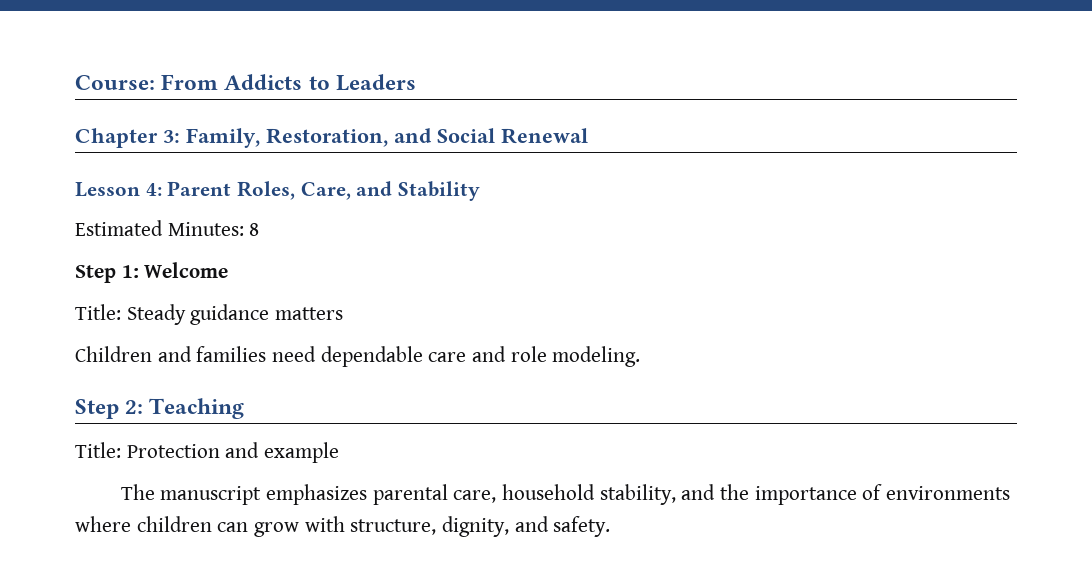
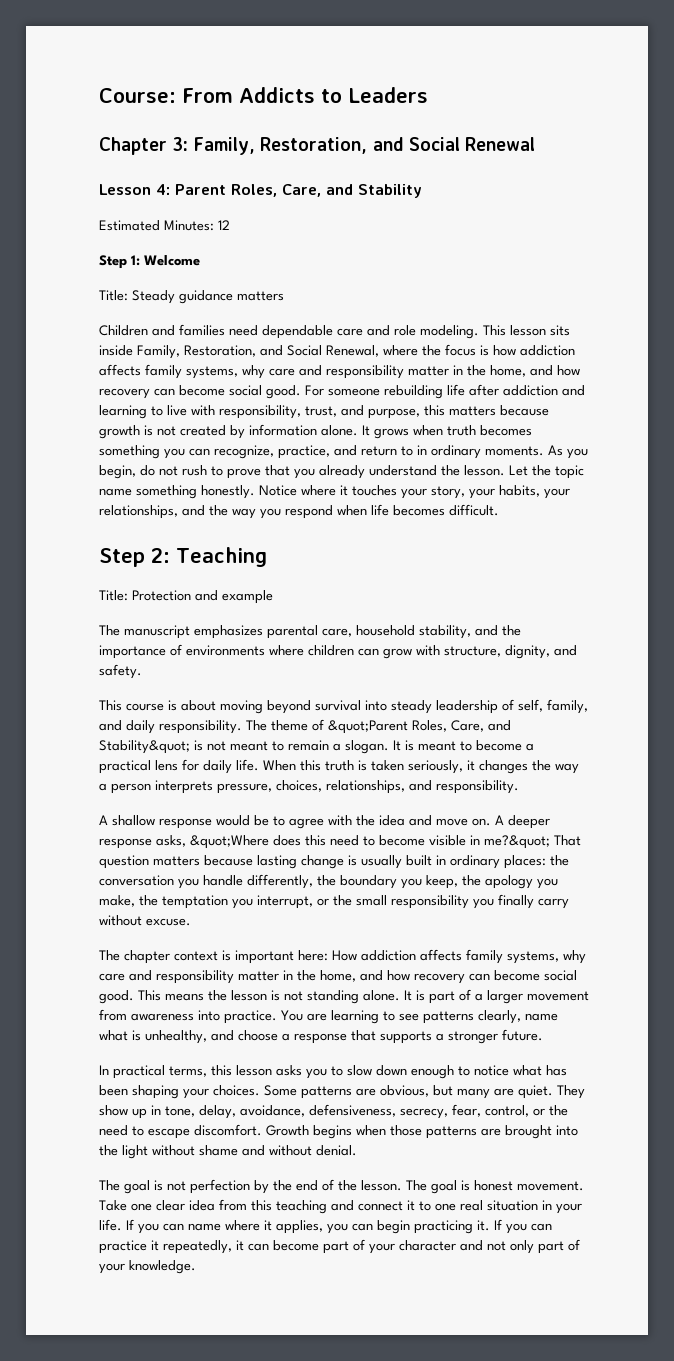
[249,223,260,236] 8 -> [218,220,230,230] 12
(641, 356) none -> [483,325,570,336] [99,344,575,359] [99,364,580,379] [99,384,585,399] [99,405,549,419] [99,424,532,439] [99,445,588,459] [99,465,584,479] [99,485,570,499] [99,504,499,519] This lesson sits inside Family, Restoration, and Social Renewal, where the focus is how addiction affects family systems, why care and responsibility matter in the home, and how recovery can become social good. For someone rebuilding life after addiction and learning to live with responsibility, trust, and purpose, this matters because growth is not created by information alone. It grows when truth becomes something you can recognize, practice, and return to in ordinary moments. As you begin, do not rush to prove that you already understand the lesson. Let the topic name something honestly. Notice where it touches your story, your habits, your relationships, and the way you respond when life becomes difficult.
(611, 526) none -> [99,699,588,714] [99,719,511,734] [99,740,534,754] [99,759,579,774] [99,780,519,794] [99,815,550,829] [99,835,581,849] [99,855,569,869] [99,874,558,889] [99,894,569,909] [99,915,191,926] [99,949,586,964] [99,970,577,984] [99,989,589,1004] [99,1009,558,1024] [99,1029,543,1044] [99,1065,567,1079] [99,1085,585,1099] [99,1104,568,1119] [99,1124,578,1139] [99,1145,357,1159] [99,1179,584,1194] [99,1199,582,1214] [99,1219,552,1234] [99,1239,580,1254] [99,1260,196,1274] // This course is about moving beyond survival into steady leadership of self, family, and daily responsibility. The theme of &quot;Parent Roles, Care, and Stability&quot; is not meant to remain a slogan. It is meant to become a practical lens for daily life. When this truth is taken seriously, it changes the way a person interprets pressure, choices, relationships, and responsibility. // A shallow response would be to agree with the idea and move on. A deeper response asks, &quot;Where does this need to become visible in me?&quot; That question matters because lasting change is usually built in ordinary places: the conversation you handle differently, the boundary you keep, the apology you make, the temptation you interrupt, or the small responsibility you finally carry without excuse. // The chapter context is important here: How addiction affects family systems, why care and responsibility matter in the home, and how recovery can become social good. This means the lesson is not standing alone. It is part of a larger movement from awareness into practice. You are learning to see patterns clearly, name what is unhealthy, and choose a response that supports a stronger future. // In practical terms, this lesson asks you to slow down enough to notice what has been shaping your choices. Some patterns are obvious, but many are quiet. They show up in tone, delay, avoidance, defensiveness, secrecy, fear, control, or the need to escape discomfort. Growth begins when those patterns are brought into the light without shame and without denial. // The goal is not perfection by the end of the lesson. The goal is honest movement. Take one clear idea from this teaching and connect it to one real situation in your life. If you can name where it applies, you can begin practicing it. If you can practice it repeatedly, it can become part of your character and not only part of your knowledge.

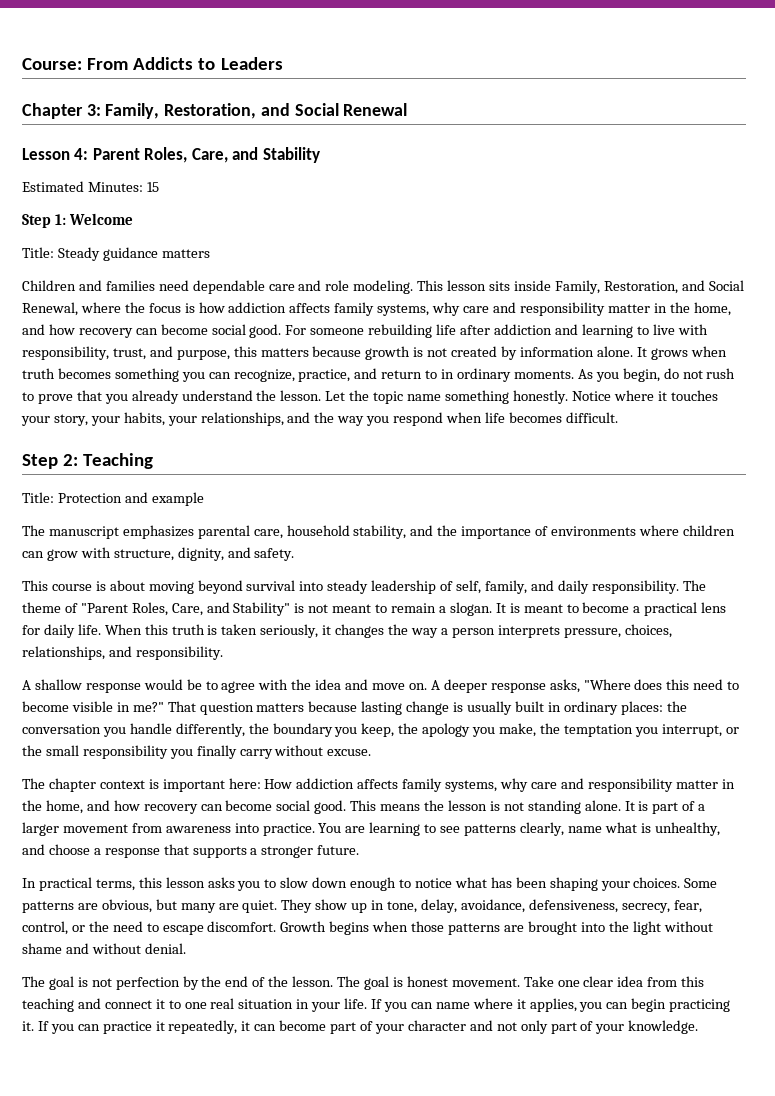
[218,220,230,230] 12 -> [146,182,159,192] 15
[328,720,511,734] [99,740,190,754] &quot;Parent Roles, Care, and Stability&quot; -> [80,602,291,616] "Parent Roles, Care, and Stability"
[190,835,269,849] &quot;Where -> [583,679,631,690] "Where
[484,835,550,849] me?&quot; -> [132,702,164,712] me?"

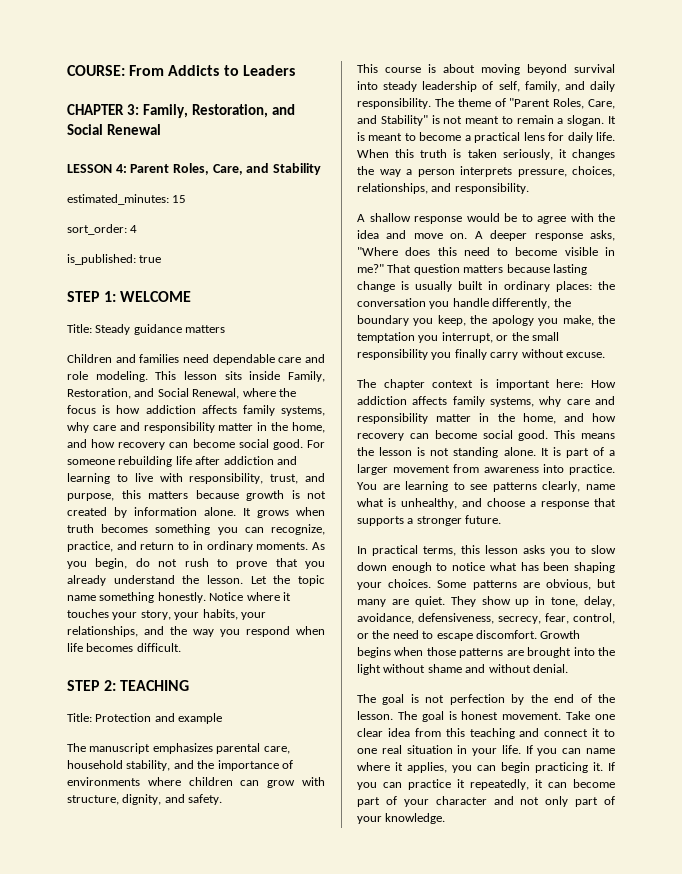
[22,58,82,70] Course: -> [67,65,125,76] COURSE:
[22,103,83,119] Chapter -> [67,104,124,115] CHAPTER
[22,148,70,160] Lesson -> [67,164,112,173] LESSON
[22,181,143,192] Estimated Minutes: -> [67,194,169,205] estimated_minutes:
[22,213,133,228] Step 1: Welcome -> [67,224,138,235] [67,254,162,265] [67,291,192,302] sort_order: 4 // is_published: true // STEP 1: WELCOME
[22,453,154,469] Step 2: Teaching -> [67,680,190,691] STEP 2: TEACHING

